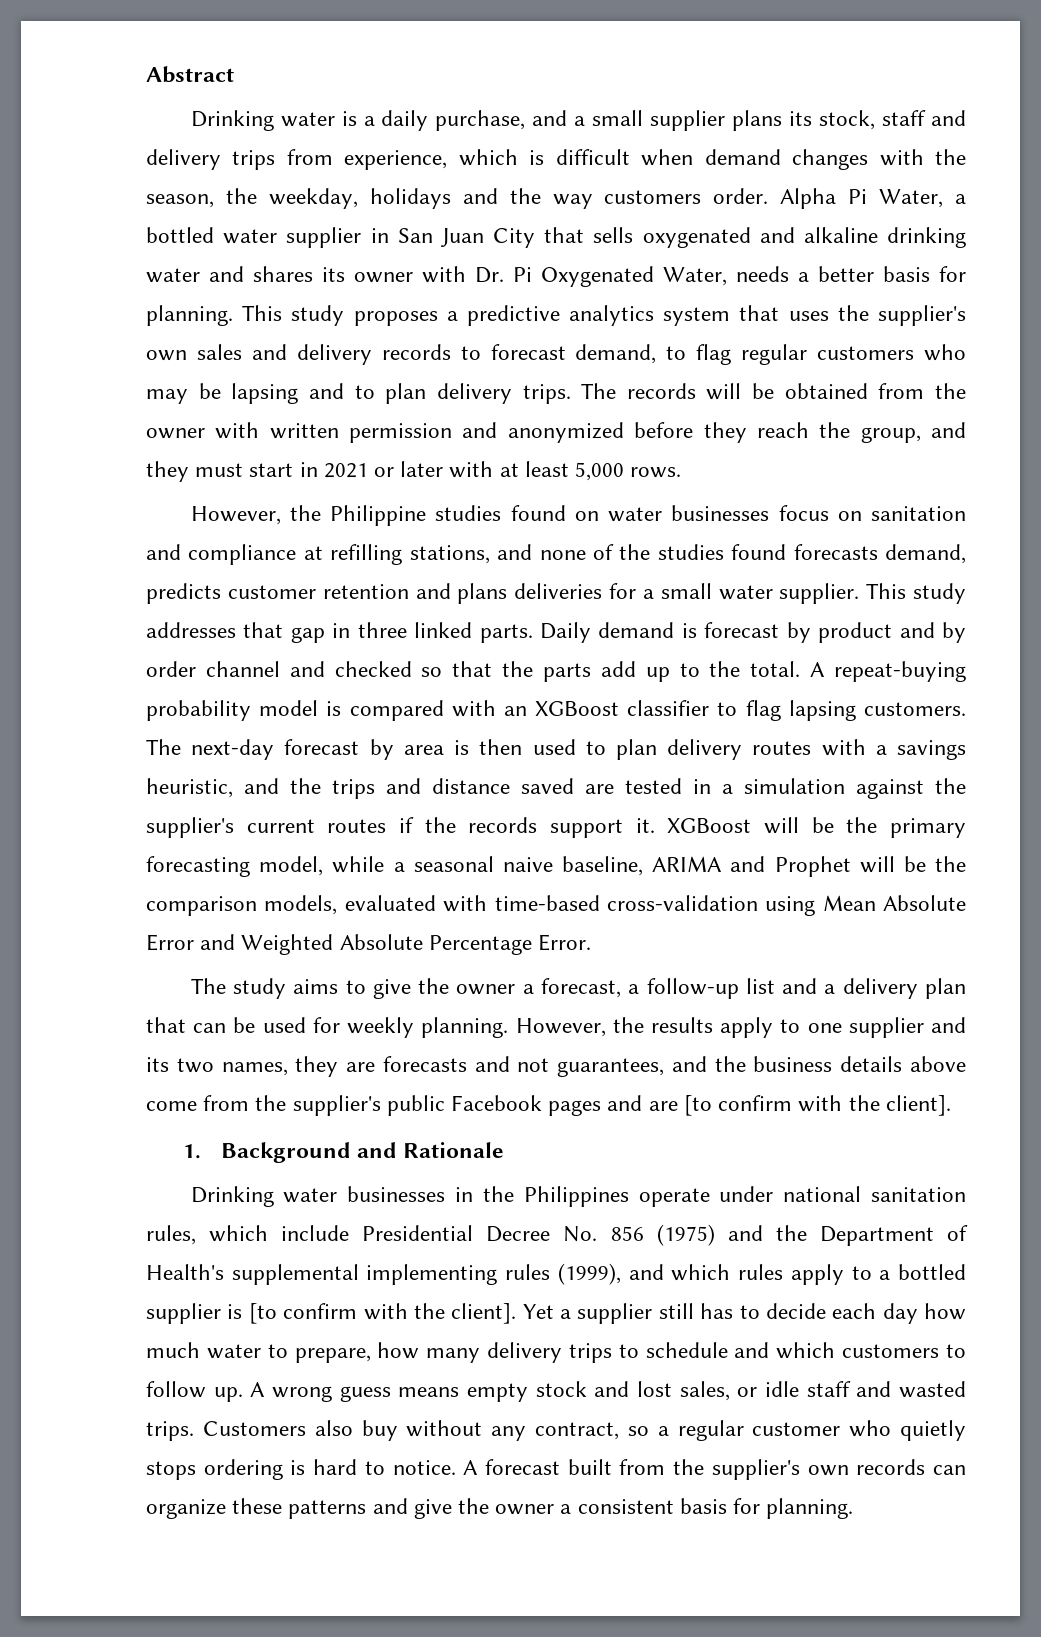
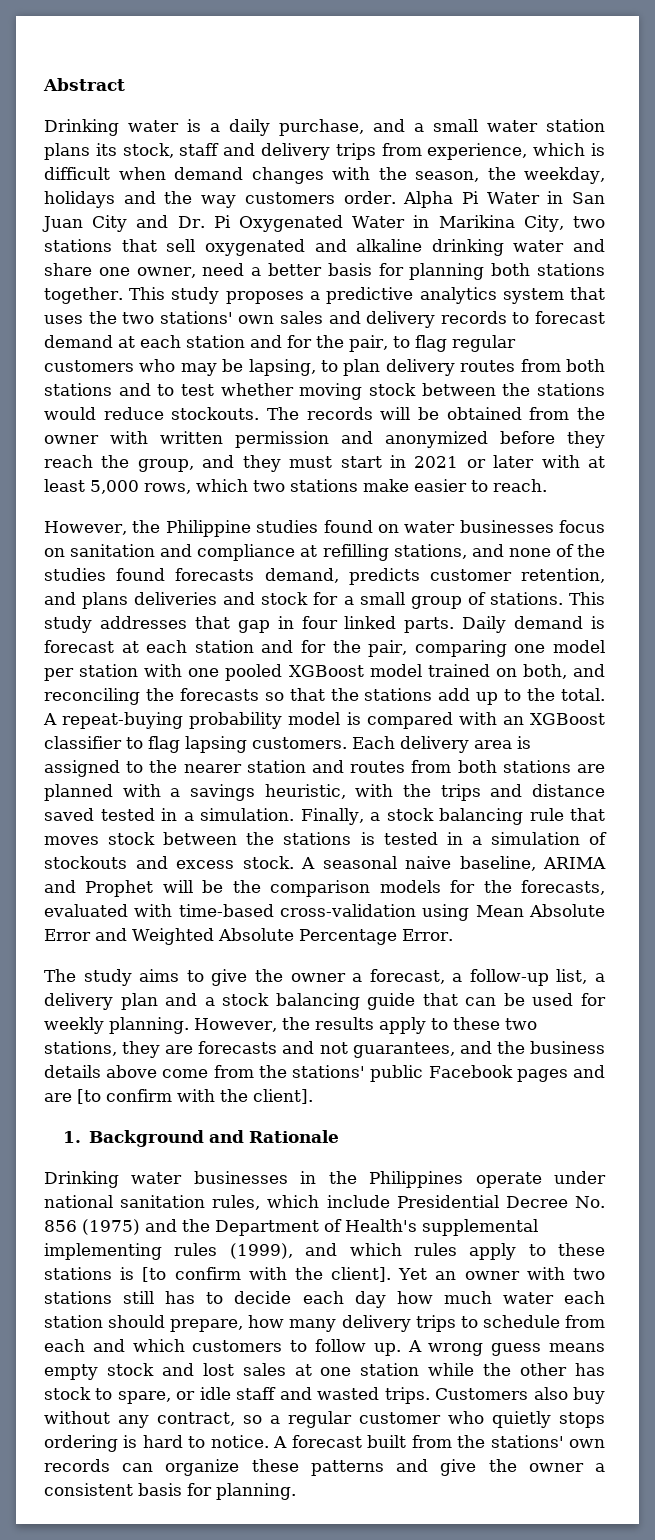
[650,110,726,131] supplier -> [487,119,605,132] water station
[879,189,966,208] [146,227,634,248] Water, a bottled water supplier in San Juan City that sells -> [486,191,605,204] [42,215,605,232] [44,239,196,252] Water in San Juan City and Dr. Pi Oxygenated Water in Marikina City, two stations that sell
[253,266,966,287] [146,305,233,326] shares its owner with Dr. Pi Oxygenated Water, needs a better basis for planning. -> [44,263,605,280] [44,287,123,304] share one owner, need a better basis for planning both stations together.
[877,305,966,326] supplier's -> [122,311,233,324] two stations'
[575,344,657,364] demand, -> [44,335,388,352] demand at each station and for the pair,
[231,383,571,404] lapsing and to plan delivery trips. -> [248,359,605,376] [44,383,605,400] [44,407,260,420] lapsing, to plan delivery routes from both stations and to test whether moving stock between the stations would reduce stockouts.
[630,467,682,478] rows. -> [144,479,547,494] rows, which two stations make easier to reach.
[322,584,409,599] retention -> [521,568,605,583] retention,
(603, 591) none -> [223,592,309,605] and stock
[718,583,860,604] water supplier. -> [410,592,563,609] group of stations.
[357,622,407,638] three -> [301,616,338,629] four
[786,622,967,643] [146,661,412,677] by product and by order channel and checked -> [121,640,605,657] [44,664,606,681] [44,688,259,705] at each station and for the pair, comparing one model per station with one pooled XGBoost model trained on both, and reconciling the forecasts
[542,663,591,682] parts -> [364,688,433,701] stations
[146,739,812,760] The next-day forecast by area is then used to plan delivery routes -> [352,736,531,753] [44,760,605,777] [44,784,113,801] Each delivery area is assigned to the nearer station and routes from both stations are planned
[244,778,279,794] and -> [355,784,394,797] with
[585,778,966,799] [146,817,966,838] [146,856,405,877] are tested in a simulation against the supplier's current routes if the records support it. XGBoost will be the primary forecasting model, while a -> [100,808,605,825] [44,832,608,845] [44,856,315,869] tested in a simulation. Finally, a stock balancing rule that moves stock between the stations is tested in a simulation of stockouts and excess stock. A
[264,895,338,915] models, -> [379,880,606,895] models for the forecasts,
[745,978,818,994] list and -> [556,969,588,984] list,
(966, 988) none -> [165,993,416,1010] and a stock balancing guide
[807,1017,966,1038] [146,1057,288,1076] one supplier and its two names, -> [452,1017,537,1030] [44,1041,117,1056] these two stations,
[292,1095,381,1116] supplier's -> [292,1065,366,1078] stations'
[879,1264,967,1280] [146,1303,221,1324] a bottled supplier -> [558,1243,605,1256] [44,1267,112,1280] these stations
[560,1303,653,1324] a supplier -> [435,1267,605,1280] [44,1291,112,1304] an owner with two stations
[267,1344,288,1358] to -> [564,1291,606,1304] [44,1315,166,1328] each station should
(728, 1350) none -> [564,1315,605,1328] [44,1339,85,1352] from each
[679,1381,730,1401] sales, -> [242,1363,606,1376] [44,1387,171,1404] sales at one station while the other has stock to spare,
[711,1459,800,1480] supplier's -> [490,1435,564,1448] stations'

